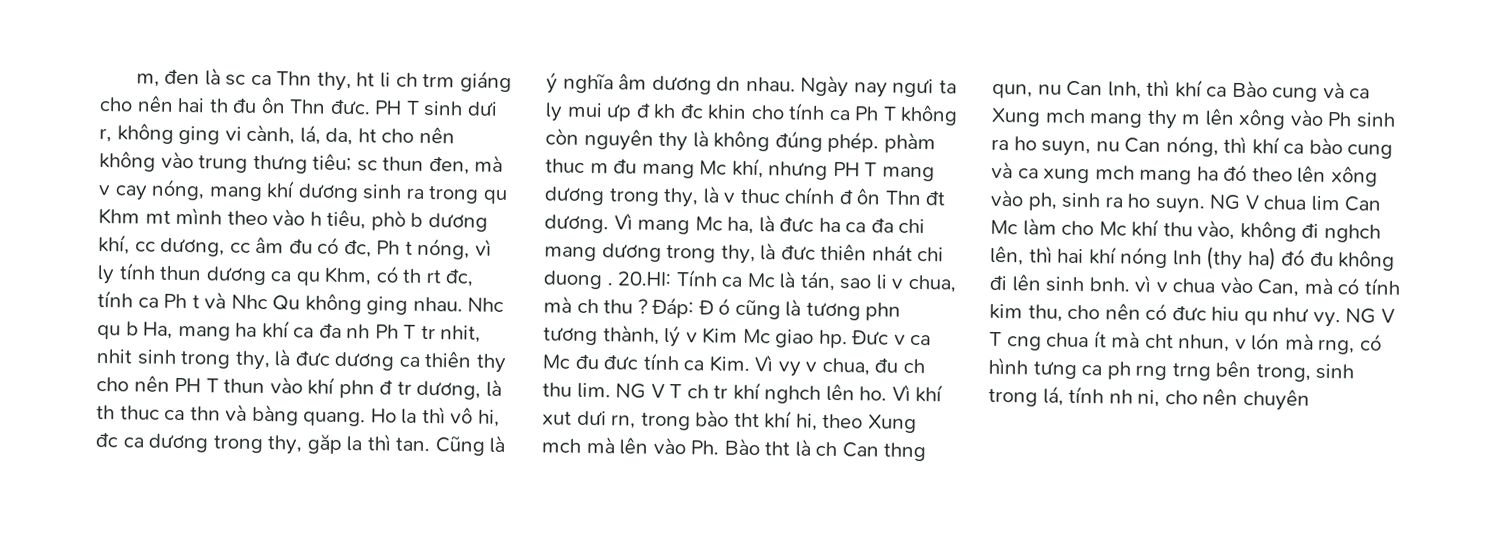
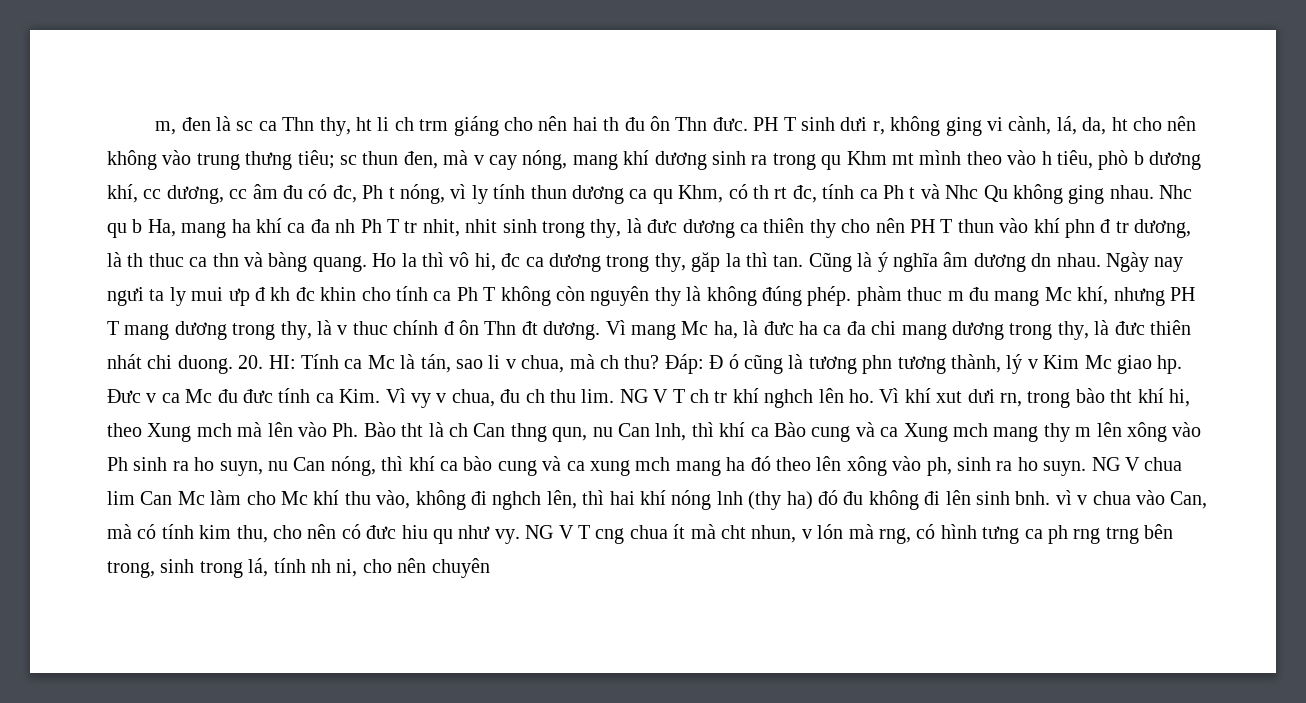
[543,270,672,290] duong . 20.HI: -> [177,355,296,374] duong. 20. HI:
[603,298,648,314] thu ? -> [624,355,660,369] thu?

